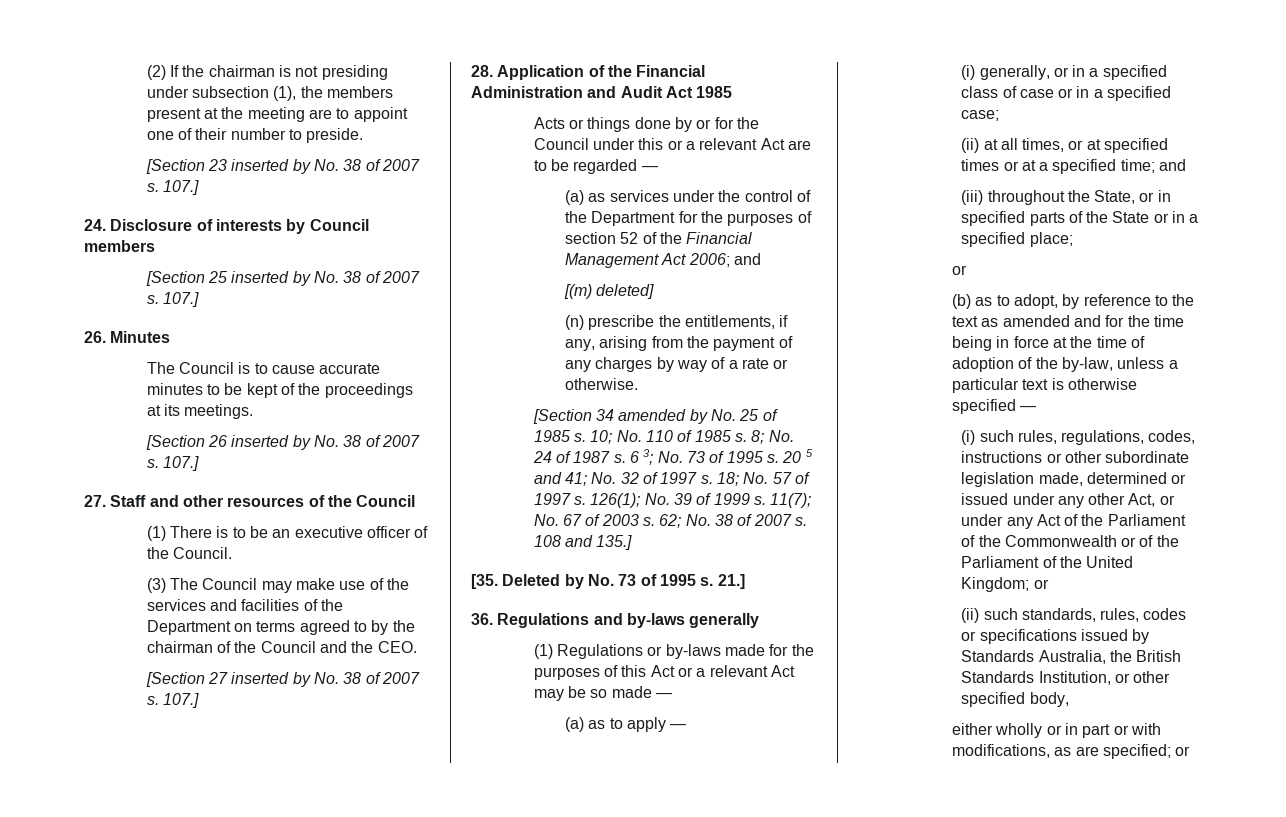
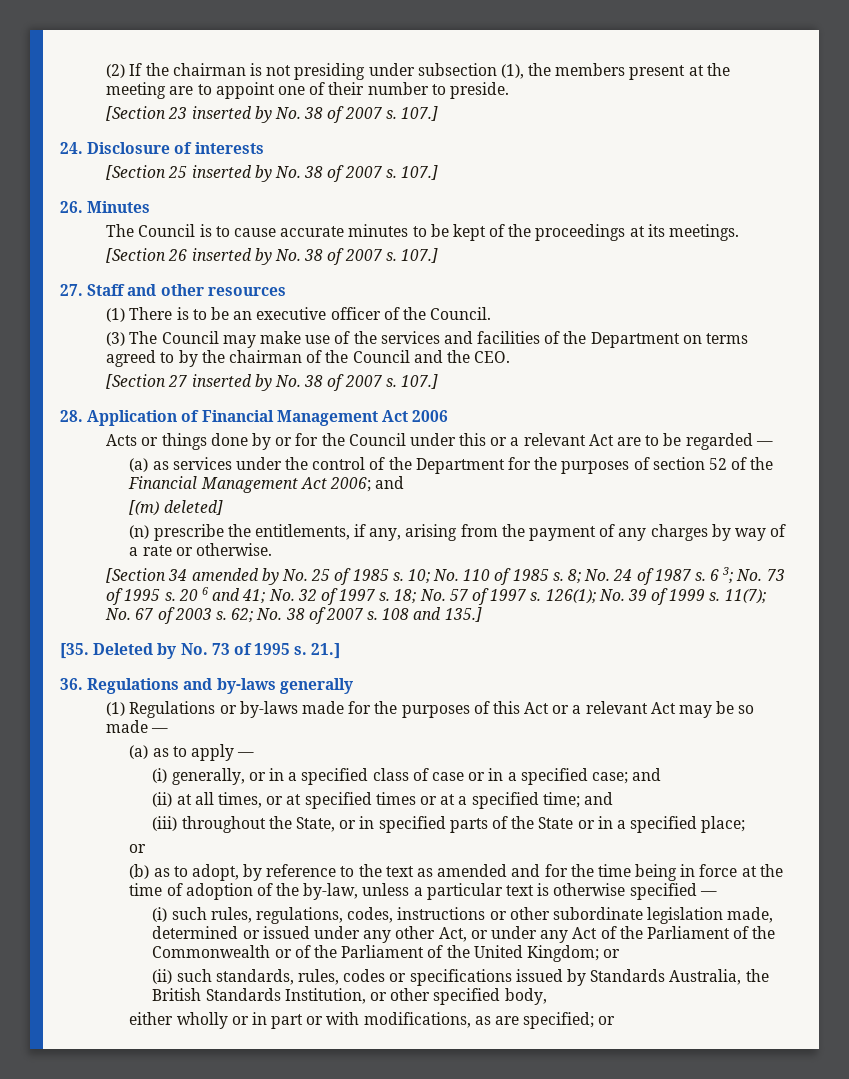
[286,219,369,234] [84,240,155,252] by Council members -> (264, 148) none
[308,495,416,507] of the Council -> (286, 291) none
[607,65,706,77] [471,86,733,98] the Financial Administration and Audit Act 1985 -> [201,410,449,426] Financial Management Act 2006
[805,449,813,457] 5 -> [201,587,209,595] 6
(1000, 115) none -> [632,768,662,781] and

